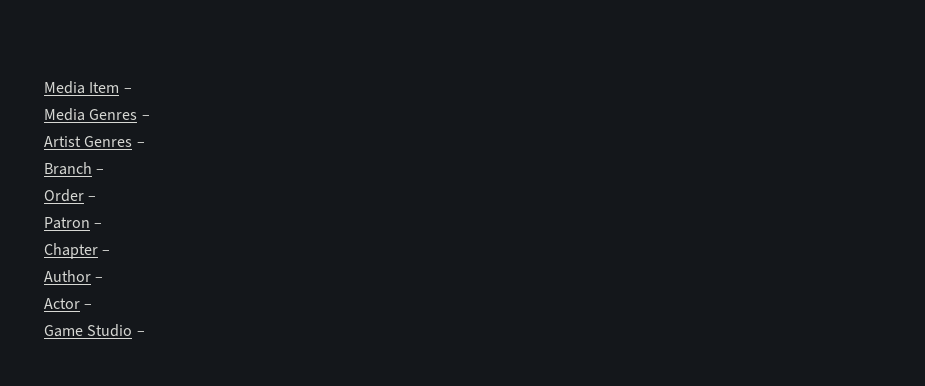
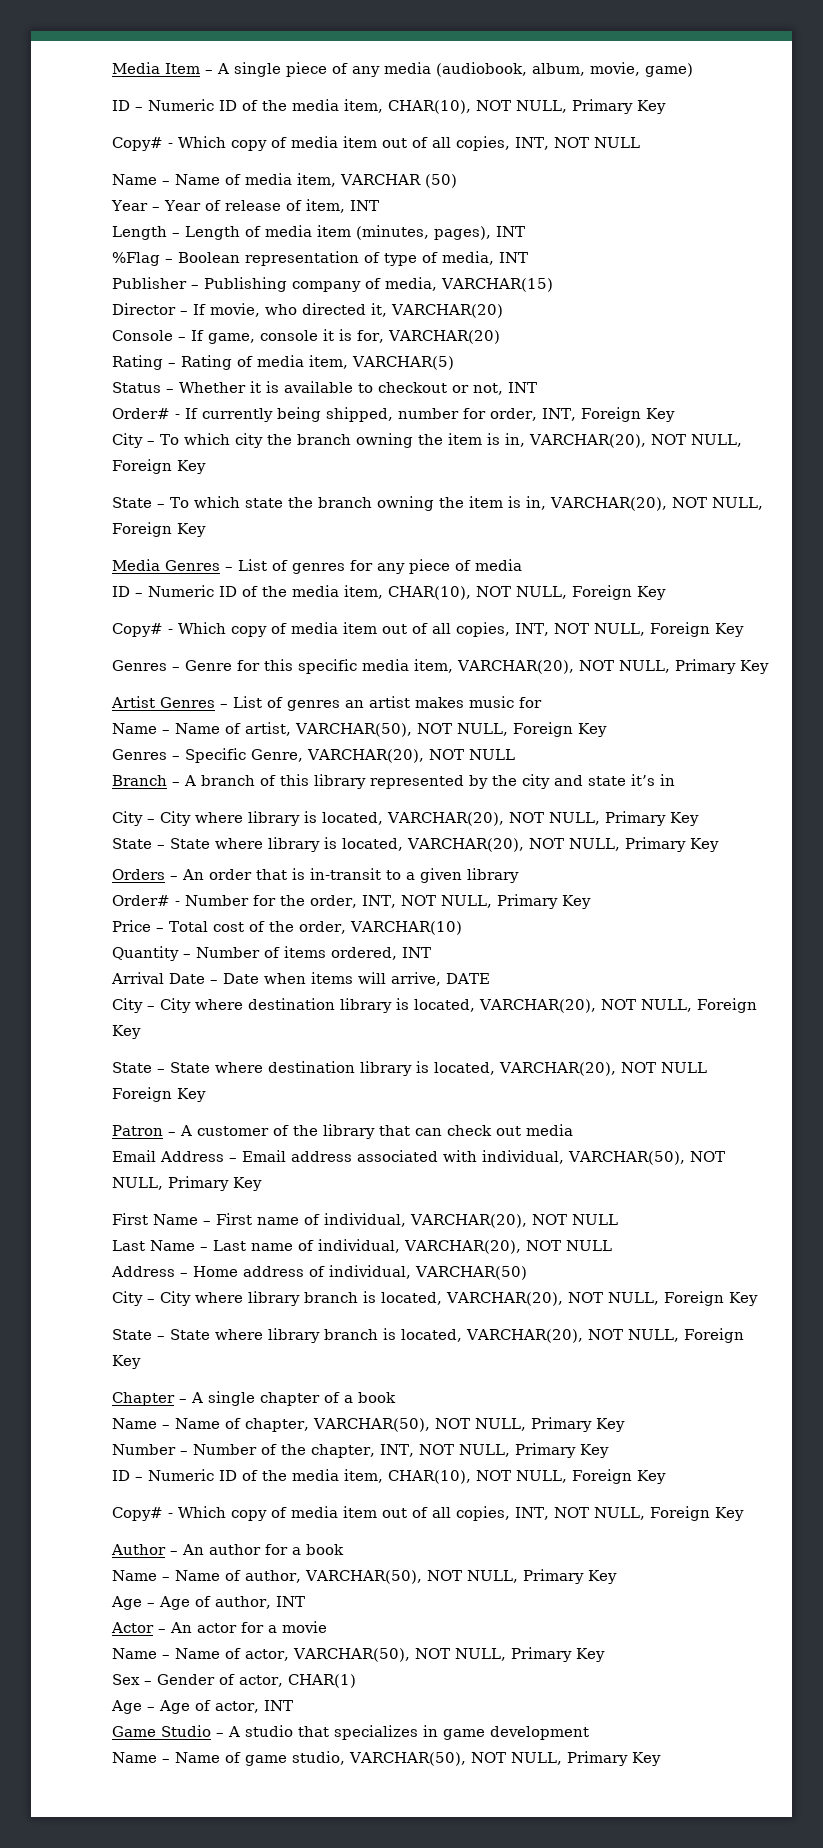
[44,108,150,121] [44,136,145,147] [44,162,105,175] [44,189,97,202] [44,217,103,229] [44,243,111,259] [44,270,104,282] [44,298,93,309] [44,324,145,337] // Media Genres – // Artist Genres – // Branch – // Order – // Patron – // Chapter – // Author – // Actor – // Game Studio – -> [217,62,693,77] [112,99,666,114] [112,136,640,151] [112,173,457,188] [111,199,379,213] [112,225,525,240] [112,251,528,266] [112,277,553,292] [112,303,503,318] [112,329,500,344] [112,355,454,370] [112,381,537,395] [112,407,675,422] [112,433,742,448] [112,459,206,474] [112,496,763,511] [112,522,206,537] [112,559,522,574] [112,585,666,600] [112,622,744,637] [112,659,769,674] [111,696,542,711] [112,722,607,737] [112,748,515,763] [112,774,675,789] [112,811,699,826] [112,837,719,852] [112,868,519,883] [112,894,591,909] [112,920,462,935] [112,946,431,961] [111,972,490,986] [112,998,757,1013] [112,1025,141,1039] [112,1061,707,1076] [112,1087,206,1102] [112,1124,573,1139] [112,1150,725,1165] [112,1176,262,1191] [112,1213,618,1228] [112,1239,612,1254] [111,1265,527,1280] [112,1291,758,1306] [112,1328,744,1343] [112,1355,141,1369] [112,1391,396,1406] [112,1417,625,1432] [112,1443,609,1458] [112,1469,666,1484] [112,1506,744,1521] [111,1544,344,1555] [112,1569,617,1584] [111,1596,305,1610] [111,1621,327,1633] [112,1647,605,1662] [112,1674,356,1688] [111,1700,293,1714] [112,1725,589,1740] [112,1751,661,1766] A single piece of any media (audiobook, album, movie, game) // ID – Numeric ID of the media item, CHAR(10), NOT NULL, Primary Key // Copy# - Which copy of media item out of all copies, INT, NOT NULL // Name – Name of media item, VARCHAR (50) // Year – Year of release of item, INT // Length – Length of media item (minutes, pages), INT // %Flag – Boolean representation of type of media, INT // Publisher – Publishing company of media, VARCHAR(15) // Director – If movie, who directed it, VARCHAR(20) // Console – If game, console it is for, VARCHAR(20) // Rating – Rating of media item, VARCHAR(5) // Status – Whether it is available to checkout or not, INT // Order# - If currently being shipped, number for order, INT, Foreign Key // City – To which city the branch owning the item is in, VARCHAR(20), NOT NULL, Foreign Key // State – To which state the branch owning the item is in, VARCHAR(20), NOT NULL, Foreign Key // Media Genres – List of genres for any piece of media // ID – Numeric ID of the media item, CHAR(10), NOT NULL, Foreign Key // Copy# - Which copy of media item out of all copies, INT, NOT NULL, Foreign Key // Genres – Genre for this specific media item, VARCHAR(20), NOT NULL, Primary Key // Artist Genres – List of genres an artist makes music for // Name – Name of artist, VARCHAR(50), NOT NULL, Foreign Key // Genres – Specific Genre, VARCHAR(20), NOT NULL // Branch – A branch of this library represented by the city and state it’s in // City – City where library is located, VARCHAR(20), NOT NULL, Primary Key // State – State where library is located, VARCHAR(20), NOT NULL, Primary Key // Orders – An order that is in-transit to a given library // Order# - Number for the order, INT, NOT NULL, Primary Key // Price – Total cost of the order, VARCHAR(10) // Quantity – Number of items ordered, INT // Arrival Date – Date when items will arrive, DATE // City – City where destination library is located, VARCHAR(20), NOT NULL, Foreign Key // State – State where destination library is located, VARCHAR(20), NOT NULL Foreign Key // Patron – A customer of the library that can check out media // Email Address – Email address associated with individual, VARCHAR(50), NOT NULL, Primary Key // First Name – First name of individual, VARCHAR(20), NOT NULL // Last Name – Last name of individual, VARCHAR(20), NOT NULL // Address – Home address of individual, VARCHAR(50) // City – City where library branch is located, VARCHAR(20), NOT NULL, Foreign Key // State – State where library branch is located, VARCHAR(20), NOT NULL, Foreign Key // Chapter – A single chapter of a book // Name – Name of chapter, VARCHAR(50), NOT NULL, Primary Key // Number – Number of the chapter, INT, NOT NULL, Primary Key // ID – Numeric ID of the media item, CHAR(10), NOT NULL, Foreign Key // Copy# - Which copy of media item out of all copies, INT, NOT NULL, Foreign Key // Author – An author for a book // Name – Name of author, VARCHAR(50), NOT NULL, Primary Key // Age – Age of author, INT // Actor – An actor for a movie // Name – Name of actor, VARCHAR(50), NOT NULL, Primary Key // Sex – Gender of actor, CHAR(1) // Age – Age of actor, INT // Game Studio – A studio that specializes in game development // Name – Name of game studio, VARCHAR(50), NOT NULL, Primary Key

